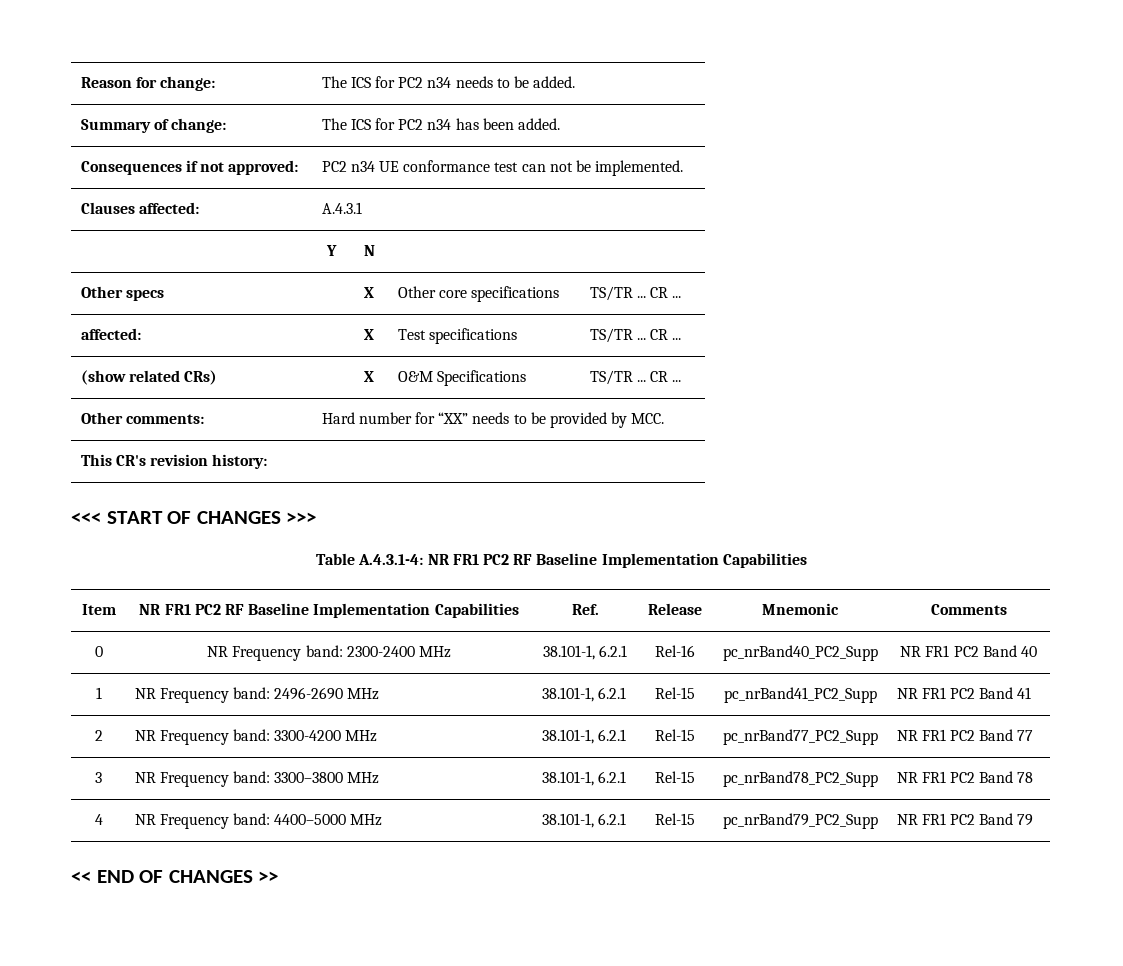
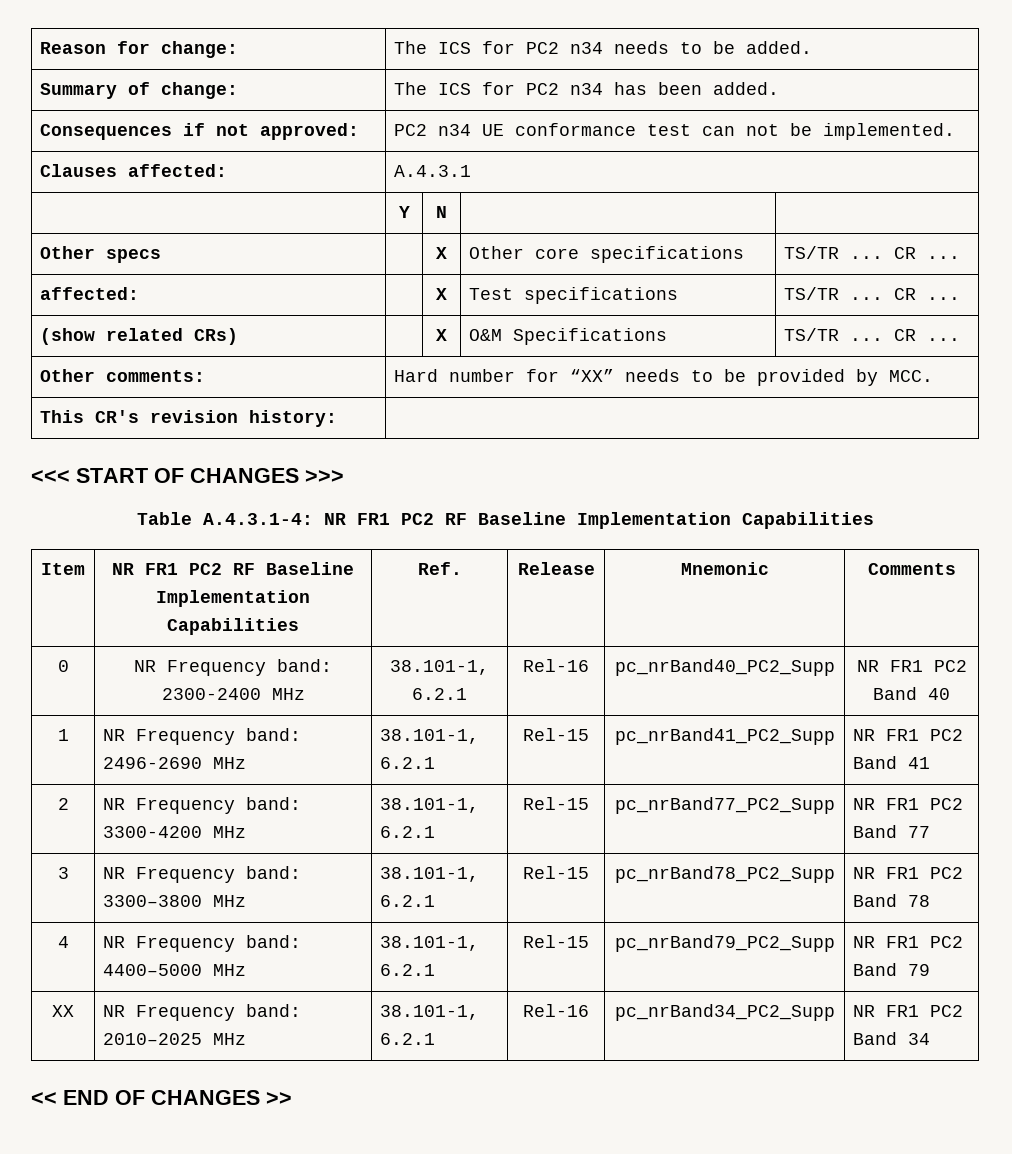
(1034, 820) none -> [52,1005,74,1017] [103,1004,302,1021] [103,1033,247,1045] [380,1005,480,1020] [380,1033,436,1045] [523,1004,589,1017] [614,1004,835,1021] [853,1005,964,1017] [853,1032,931,1045] // XX | NR Frequency band: 2010–2025 MHz | 38.101-1, 6.2.1 | Rel-16 | pc_nrBand34_PC2_Supp | NR FR1 PC2 Band 34

